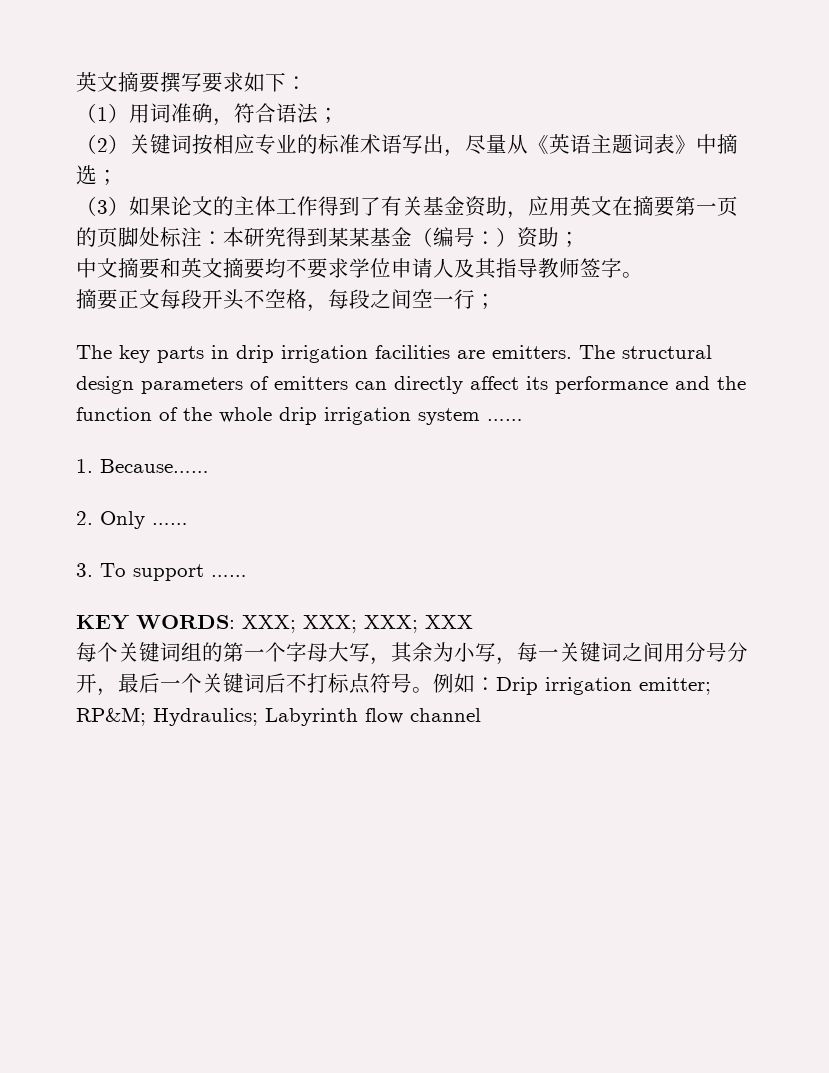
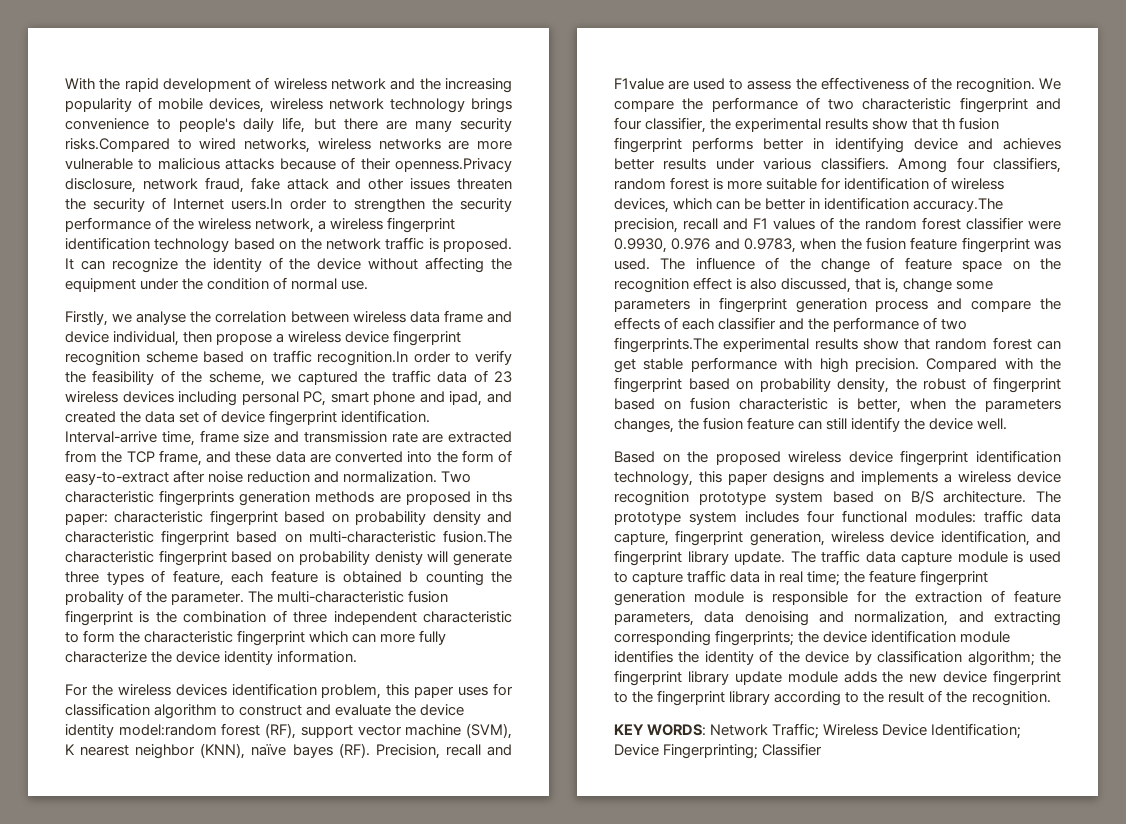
[76,72,307,93] [76,103,339,126] [76,134,738,157] [76,165,118,185] [76,196,738,219] [76,227,580,248] [76,258,643,279] [76,289,496,312] [76,345,712,363] [76,376,746,394] [76,407,523,425] [76,459,209,473] [76,511,188,529] [76,563,247,581] [76,615,473,633] [76,642,748,665] [76,673,711,696] [76,707,481,726] 英文摘要撰写要求如下： // （1）用词准确，符合语法； // （2）关键词按相应专业的标准术语写出，尽量从《英语主题词表》中摘选； // （3）如果论文的主体工作得到了有关基金资助，应用英文在摘要第一页的页脚处标注：本研究得到某某基金（编号：）资助； // 中文摘要和英文摘要均不要求学位申请人及其指导教师签字。 // 摘要正文每段开头不空格，每段之间空一行； // The key parts in drip irrigation facilities are emitters. The structural design parameters of emitters can directly affect its performance and the function of the whole drip irrigation system …… // 1. Because…… // 2. Only …… // 3. To support …… // KEY WORDS: XXX; XXX; XXX; XXX // 每个关键词组的第一个字母大写，其余为小写，每一关键词之间用分号分开，最后一个关键词后不打标点符号。例如：Drip irrigation emitter; RP&M; Hydraulics; Labyrinth flow channel -> [65,77,512,93] [65,97,512,113] [65,117,512,133] [65,138,512,153] [65,157,513,172] [65,177,512,193] [65,197,512,213] [65,217,456,233] [65,237,512,253] [65,257,512,273] [65,277,369,292] [65,310,512,326] [65,330,462,346] [65,350,512,366] [65,370,512,386] [65,391,512,406] [65,410,431,426] [65,430,512,446] [65,450,512,466] [65,470,472,485] [65,490,513,506] [65,510,513,526] [65,530,512,546] [65,550,512,566] [65,570,512,586] [65,590,449,605] [65,610,512,626] [65,630,447,646] [65,650,358,665] [65,683,514,699] [65,703,465,719] [65,723,512,739] [65,743,512,759] [614,77,1061,93] [614,97,1061,113] [614,117,1000,133] [614,137,1061,153] [614,157,1061,173] [614,177,1005,190] [614,197,1004,213] [614,217,1061,233] [614,237,1061,253] [614,257,1061,273] [614,277,994,293] [614,297,1061,313] [614,317,968,332] [614,337,1061,353] [614,357,1061,373] [614,377,1061,393] [614,397,1061,413] [614,417,1008,433] [614,450,1061,466] [614,471,1061,486] [614,490,1061,506] [614,510,1061,525] [614,530,1061,546] [614,550,1061,566] [614,570,989,586] [614,590,1061,606] [614,611,1061,626] [614,630,1011,646] [614,650,1061,666] [614,670,1061,686] [614,690,1051,706] [614,723,1022,739] [614,743,823,759] With the rapid development of wireless network and the increasing popularity of mobile devices, wireless network technology brings convenience to people's daily life, but there are many security risks.Compared to wired networks, wireless networks are more vulnerable to malicious attacks because of their openness.Privacy disclosure, network fraud, fake attack and other issues threaten the security of Internet users.In order to strengthen the security performance of the wireless network, a wireless fingerprint identification technology based on the network traffic is proposed. It can recognize the identity of the device without affecting the equipment under the condition of normal use. // Firstly, we analyse the correlation between wireless data frame and device individual, then propose a wireless device fingerprint recognition scheme based on traffic recognition.In order to verify the feasibility of the scheme, we captured the traffic data of 23 wireless devices including personal PC, smart phone and ipad, and created the data set of device fingerprint identification. Interval-arrive time, frame size and transmission rate are extracted from the TCP frame, and these data are converted into the form of easy-to-extract after noise reduction and normalization. Two characteristic fingerprints generation methods are proposed in ths paper: characteristic fingerprint based on probability density and characteristic fingerprint based on multi-characteristic fusion.The characteristic fingerprint based on probability denisty will generate three types of feature, each feature is obtained b counting the probality of the parameter. The multi-characteristic fusion fingerprint is the combination of three independent characteristic to form the characteristic fingerprint which can more fully characterize the device identity information. // For the wireless devices identification problem, this paper uses for classification algorithm to construct and evaluate the device identity model:random forest (RF), support vector machine (SVM), K nearest neighbor (KNN), naïve bayes (RF). Precision, recall and F1value are used to assess the effectiveness of the recognition. We compare the performance of two characteristic fingerprint and four classifier, the experimental results show that th fusion fingerprint performs better in identifying device and achieves better results under various classifiers. Among four classifiers, random forest is more suitable for identification of wireless devices, which can be better in identification accuracy.The precision, recall and F1 values of the random forest classifier were 0.9930, 0.976 and 0.9783, when the fusion feature fingerprint was used. The influence of the change of feature space on the recognition effect is also discussed, that is, change some parameters in fingerprint generation process and compare the effects of each classifier and the performance of two fingerprints.The experimental results show that random forest can get stable performance with high precision. Compared with the fingerprint based on probability density, the robust of fingerprint based on fusion characteristic is better, when the parameters changes, the fusion feature can still identify the device well. // Based on the proposed wireless device fingerprint identification technology, this paper designs and implements a wireless device recognition prototype system based on B/S architecture. The prototype system includes four functional modules: traffic data capture, fingerprint generation, wireless device identification, and fingerprint library update. The traffic data capture module is used to capture traffic data in real time; the feature fingerprint generation module is responsible for the extraction of feature parameters, data denoising and normalization, and extracting corresponding fingerprints; the device identification module identifies the identity of the device by classification algorithm; the fingerprint library update module adds the new device fingerprint to the fingerprint library according to the result of the recognition. // KEY WORDS: Network Traffic; Wireless Device Identification; Device Fingerprinting; Classifier

